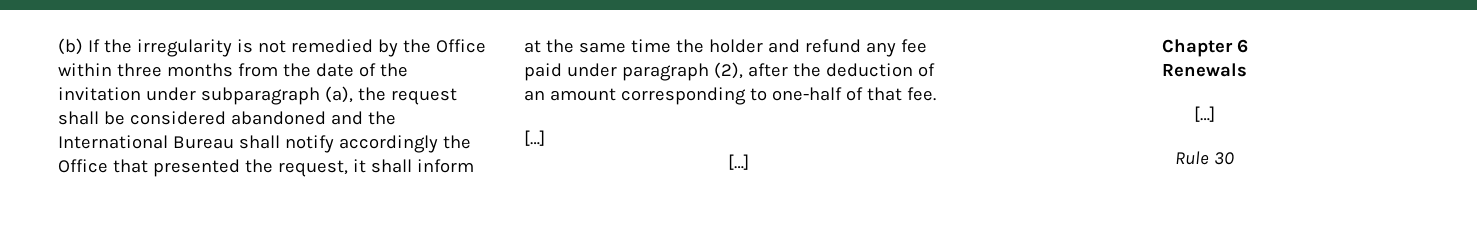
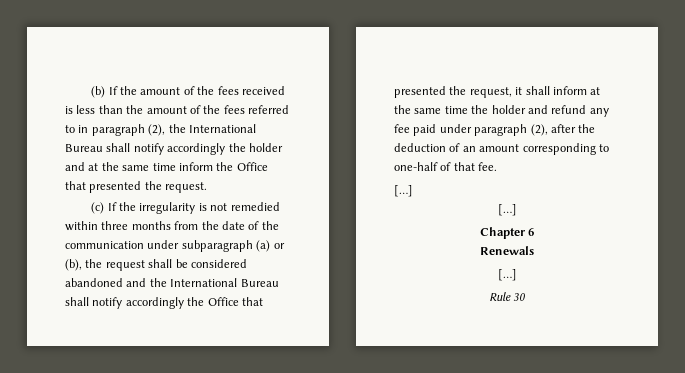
(132, 46) none -> [140,86,285,95] [65,105,289,114] [65,124,256,136] [65,143,283,155] [65,162,268,171] [65,181,208,193] [91,202,136,214] amount of the fees received is less than the amount of the fees referred to in paragraph (2), the International Bureau shall notify accordingly the holder and at the same time inform the Office that presented the request. // (c) If the
[377,39,486,57] by the Office -> (280, 206) none
[58,87,141,101] invitation -> [65,241,144,249] communication
[324,86,353,103] (a), -> [256,240,285,252] [65,259,82,271] (a) or (b),

